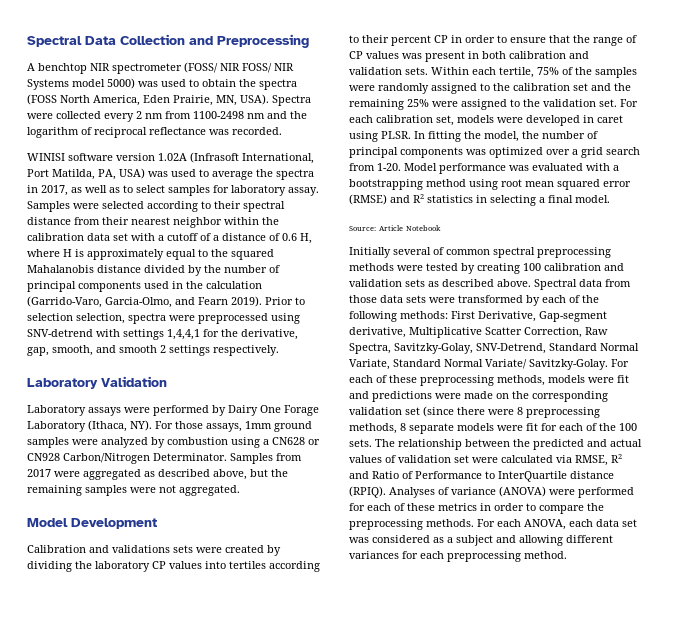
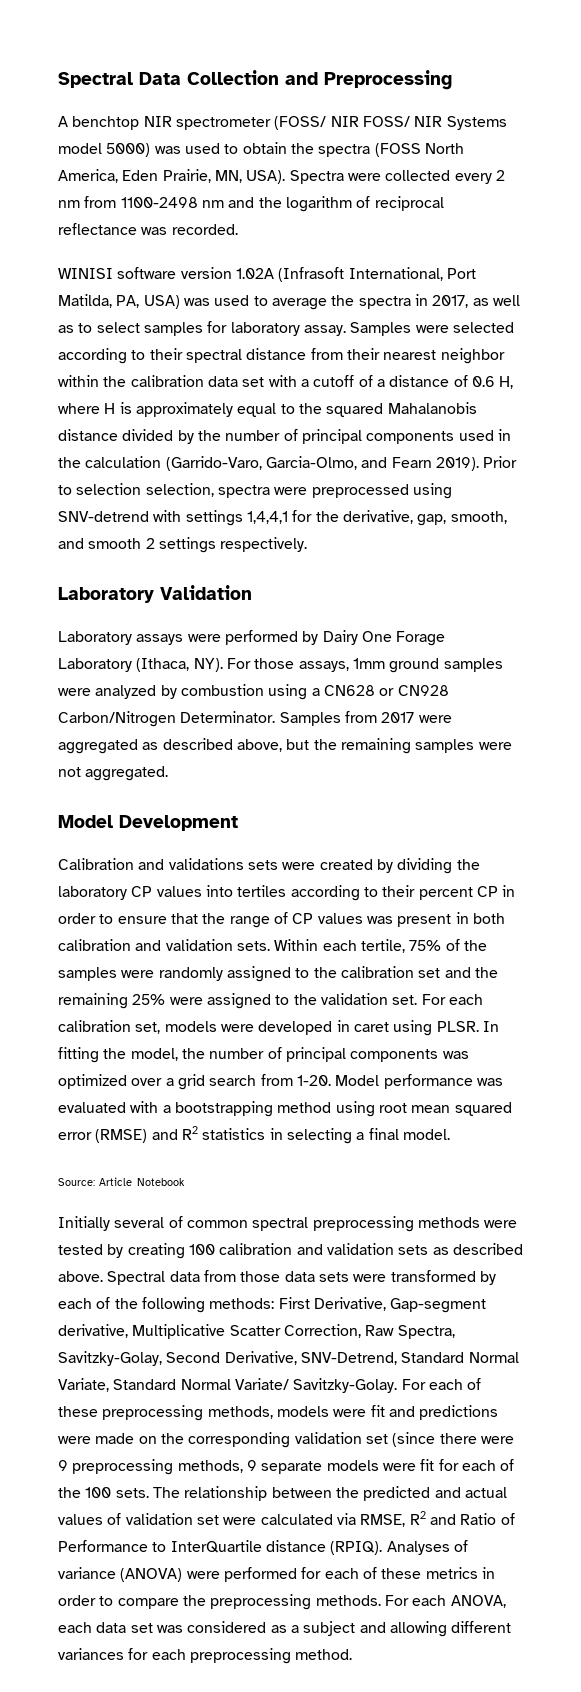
(473, 348) none -> [166,1351,297,1365] Second Derivative,
[517,407,600,418] [349,423,406,434] 8 preprocessing methods, 8 -> [58,1459,257,1475] 9 preprocessing methods, 9

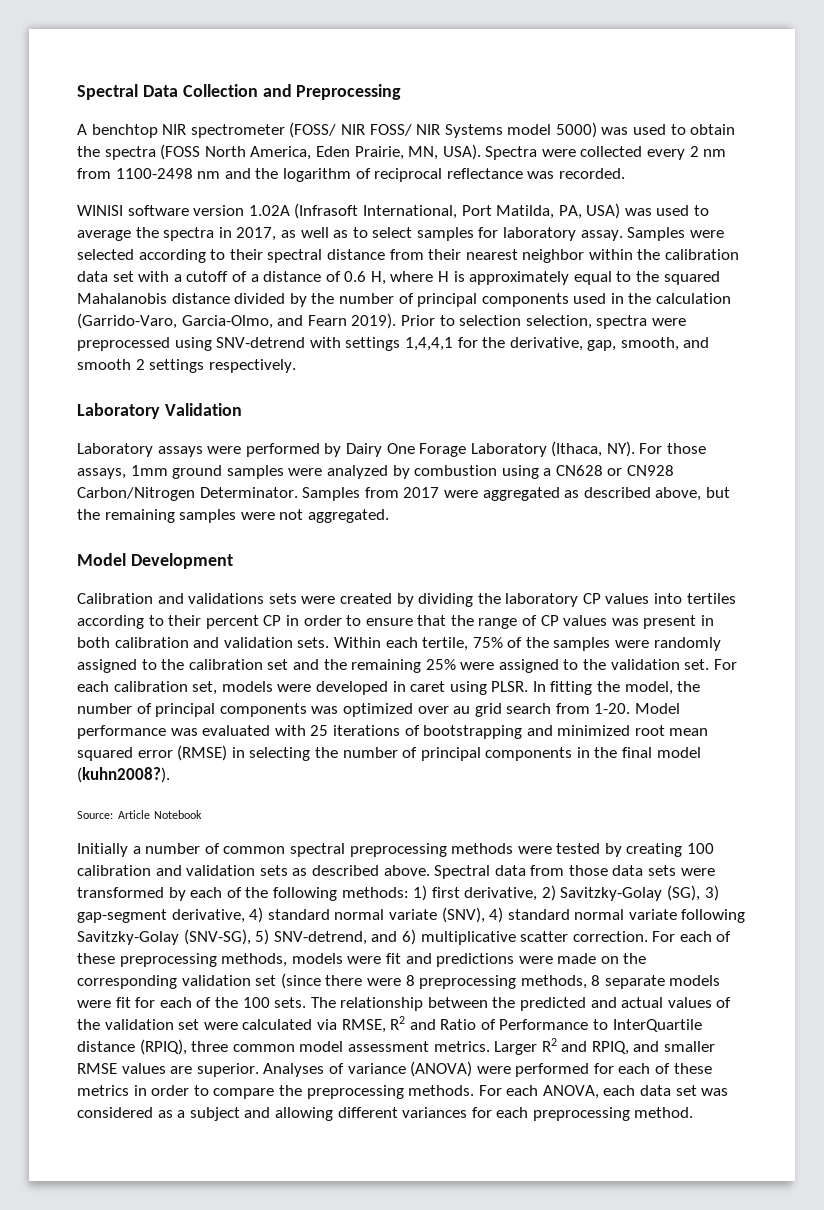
[165,1078,174,1086] a -> [453,706,471,714] au
[162,1101,375,1117] a bootstrapping method using -> [310,725,631,739] 25 iterations of bootstrapping and minimized
[151,1126,450,1144] and R2 statistics in selecting a final model. -> [231,747,701,761] [77,767,170,783] in selecting the number of principal components in the final model (kuhn2008?).
[114,1217,165,1228] several -> [132,843,201,854] a number
[278,1297,487,1313] [58,1324,455,1339] [58,1351,519,1366] [58,1378,398,1393] First Derivative, Gap-segment derivative, Multiplicative Scatter Correction, Raw Spectra, Savitzky-Golay, Second Derivative, SNV-Detrend, Standard Normal Variate, Standard Normal Variate/ Savitzky-Golay. -> [413,885,719,901] [77,907,746,923] [77,929,648,945] 1) first derivative, 2) Savitzky-Golay (SG), 3) gap-segment derivative, 4) standard normal variate (SNV), 4) standard normal variate following Savitzky-Golay (SNV-SG), 5) SNV-detrend, and 6) multiplicative scatter correction.
[58,1459,257,1475] 9 preprocessing methods, 9 -> [405,975,601,989] 8 preprocessing methods, 8
(122, 1519) none -> [77,1019,100,1030] the
[330,1541,383,1555] (RPIQ). -> [139,1038,716,1055] [77,1063,259,1077] (RPIQ), three common model assessment metrics. Larger R2 and RPIQ, and smaller RMSE values are superior.

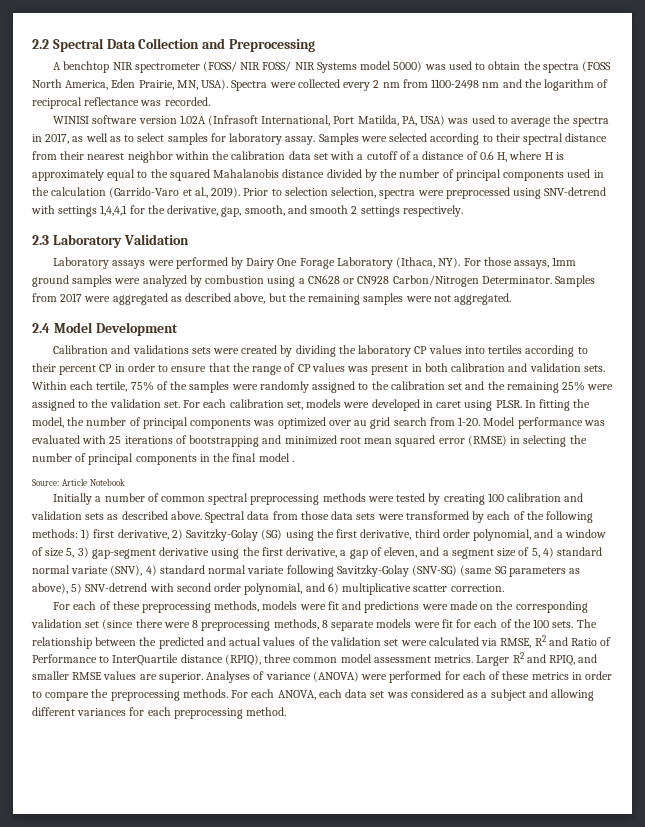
(77, 92) none -> [32,39,49,49] 2.2
[77,313,347,329] (Garrido-Varo, Garcia-Olmo, and Fearn -> [109,187,208,198] (Garrido-Varo et al.,
(296, 366) none -> [32,235,49,245] 2.3
(389, 516) none -> [32,323,50,333] 2.4
[77,767,170,783] (kuhn2008?). -> [291,460,294,462] .
[667,885,719,901] [77,909,245,923] (SG), 3) gap-segment derivative, -> [261,529,606,541] [32,547,540,559] (SG) using the first derivative, third order polynomial, and a window of size 5, 3) gap-segment derivative using the first derivative, a gap of eleven, and a segment size of 5,
[183,929,367,945] (SNV-SG), 5) SNV-detrend, -> [412,565,581,577] [32,583,303,595] (SNV-SG) (same SG parameters as above), 5) SNV-detrend with second order polynomial,
(648, 936) none -> (504, 588) //

